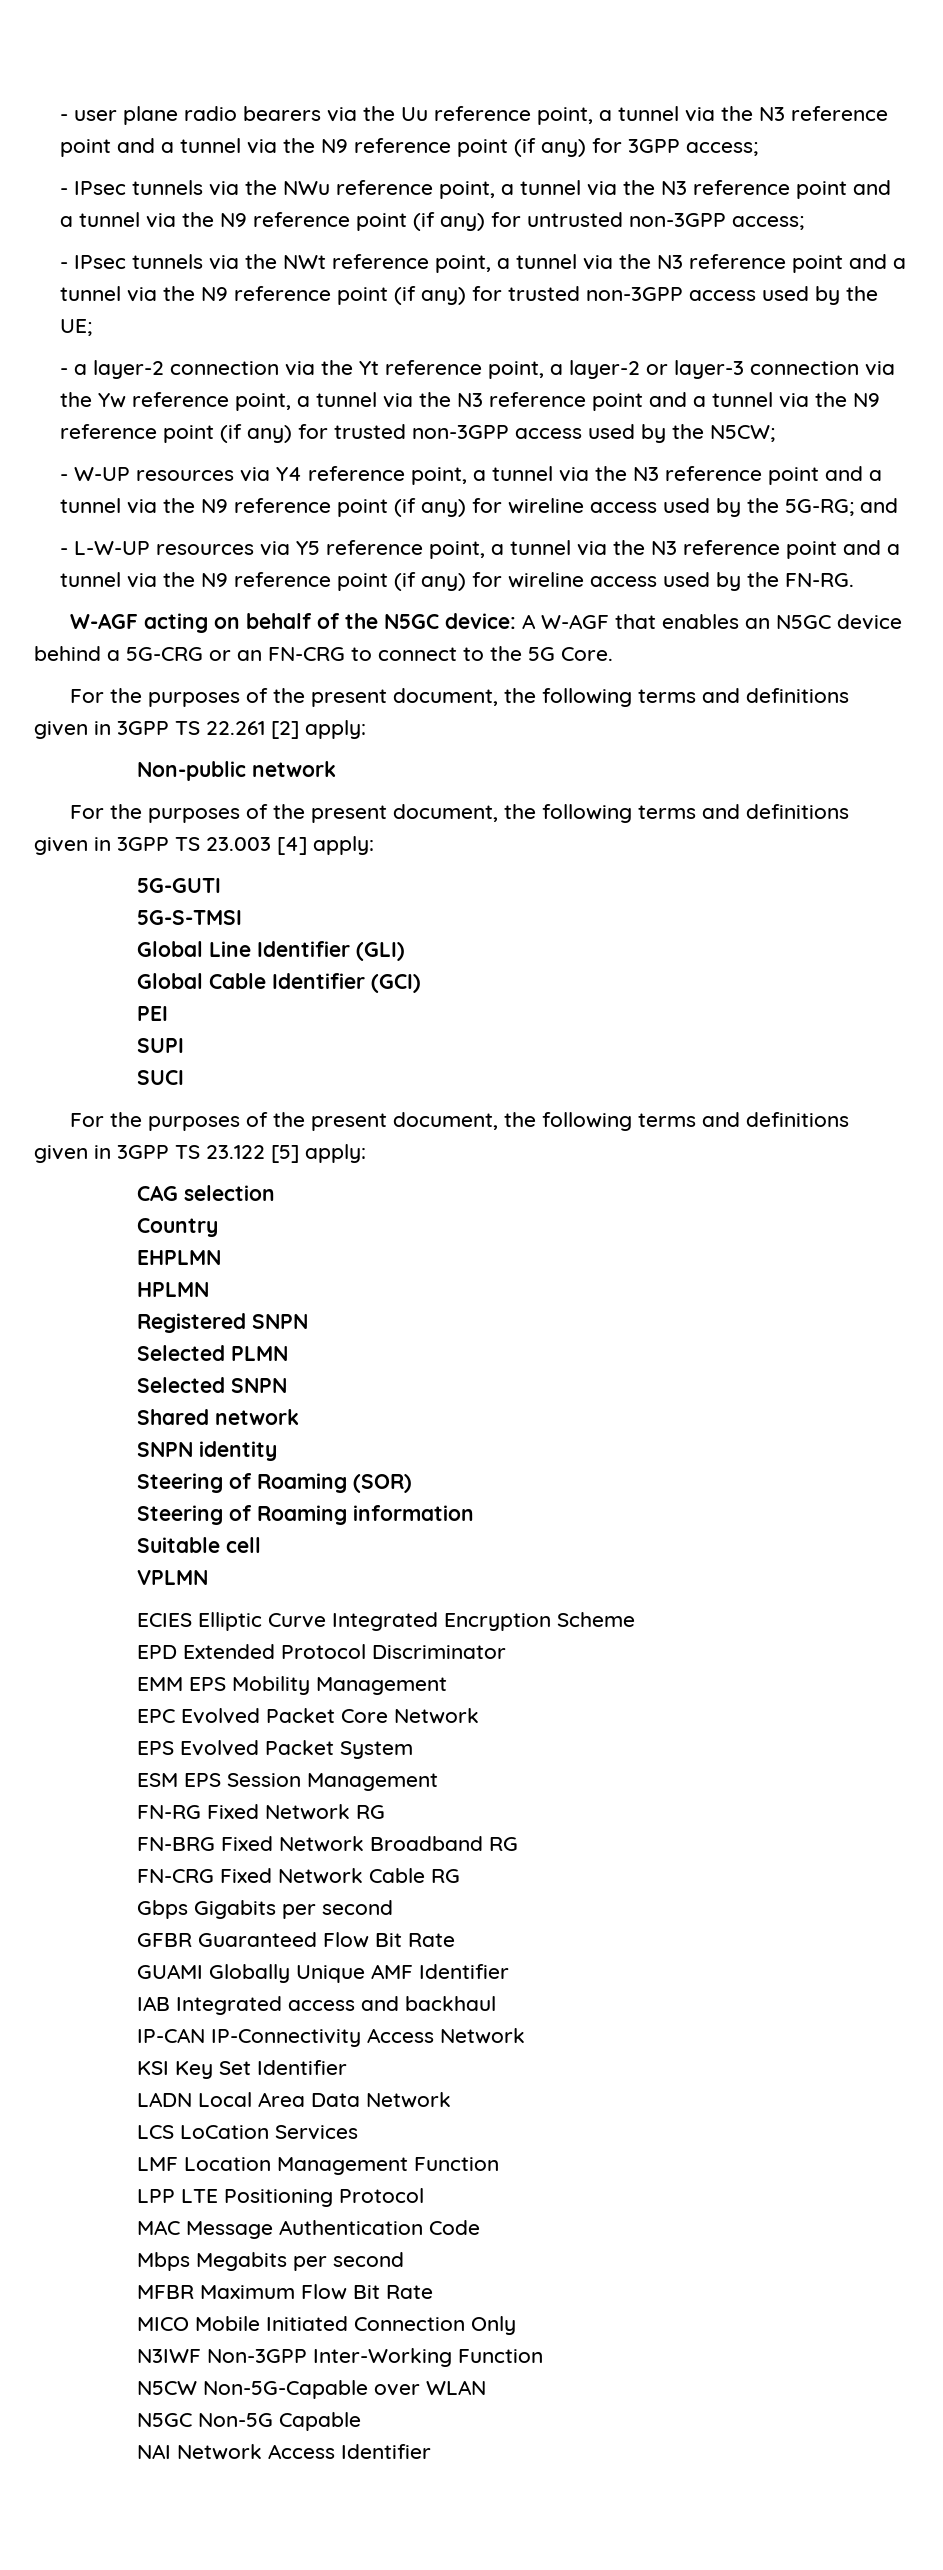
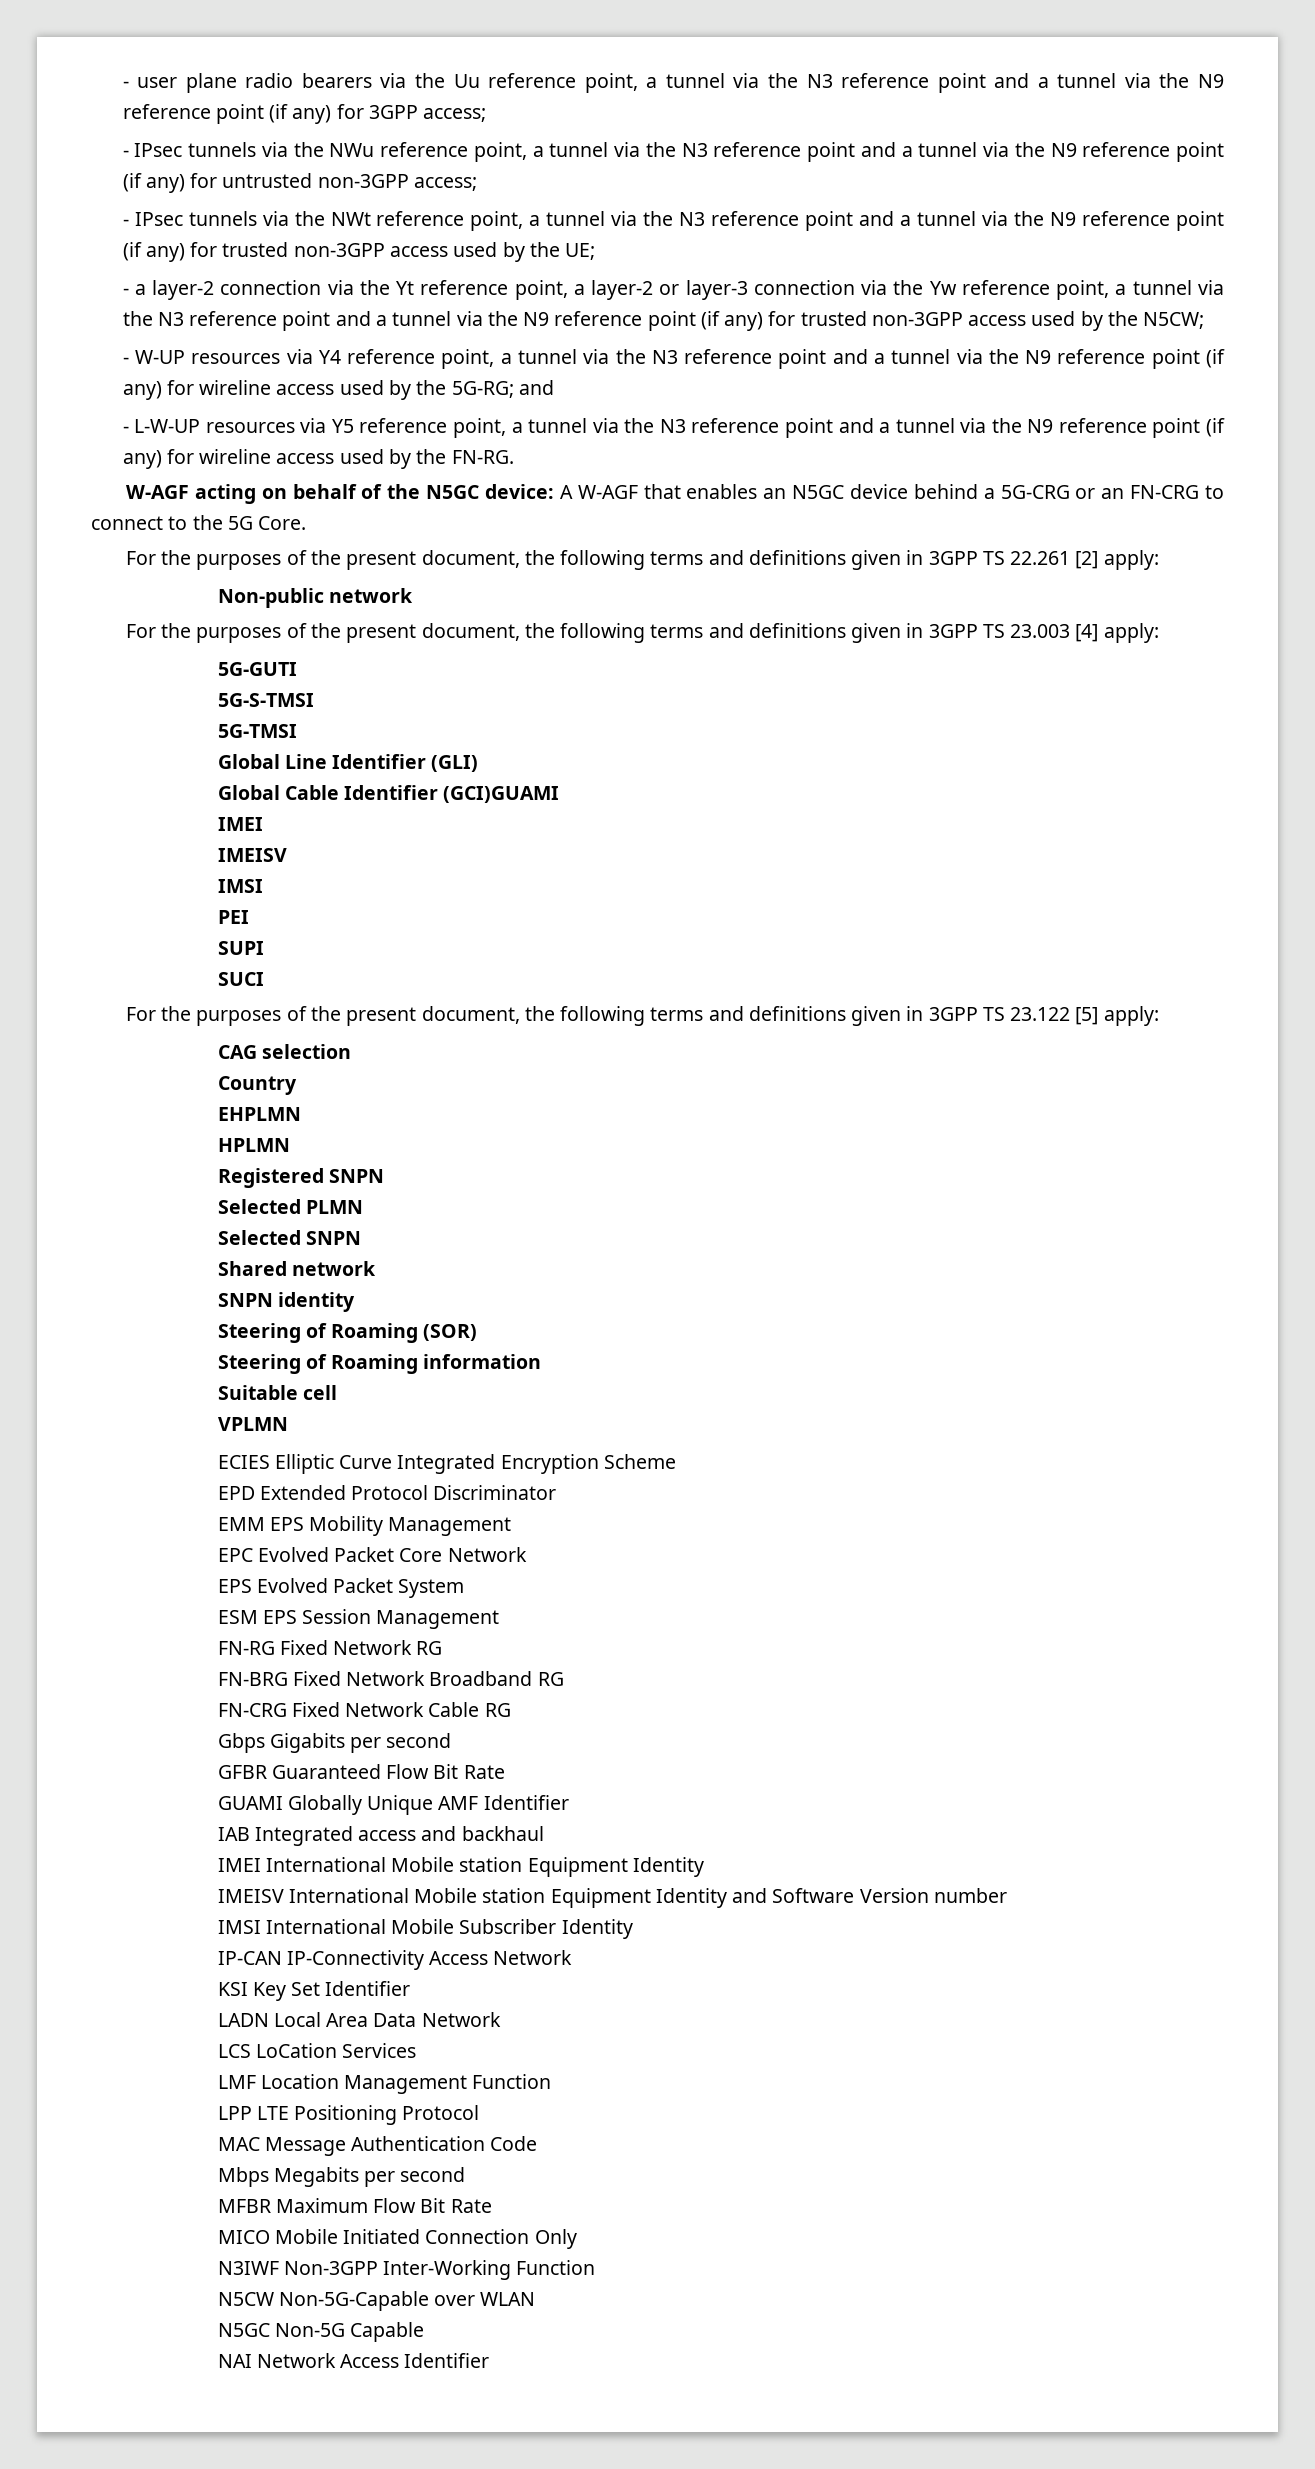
(242, 917) none -> [217,724,297,738] // 5G-TMSI
[370,974,421,993] (GCI) -> [443,786,560,803] [217,817,263,831] [217,848,287,862] [217,879,263,893] (GCI)GUAMI // IMEI // IMEISV // IMSI
(496, 2003) none -> [217,1857,704,1877] [217,1888,1008,1908] [217,1919,633,1939] // IMEI International Mobile station Equipment Identity // IMEISV International Mobile station Equipment Identity and Software Version number // IMSI International Mobile Subscriber Identity

